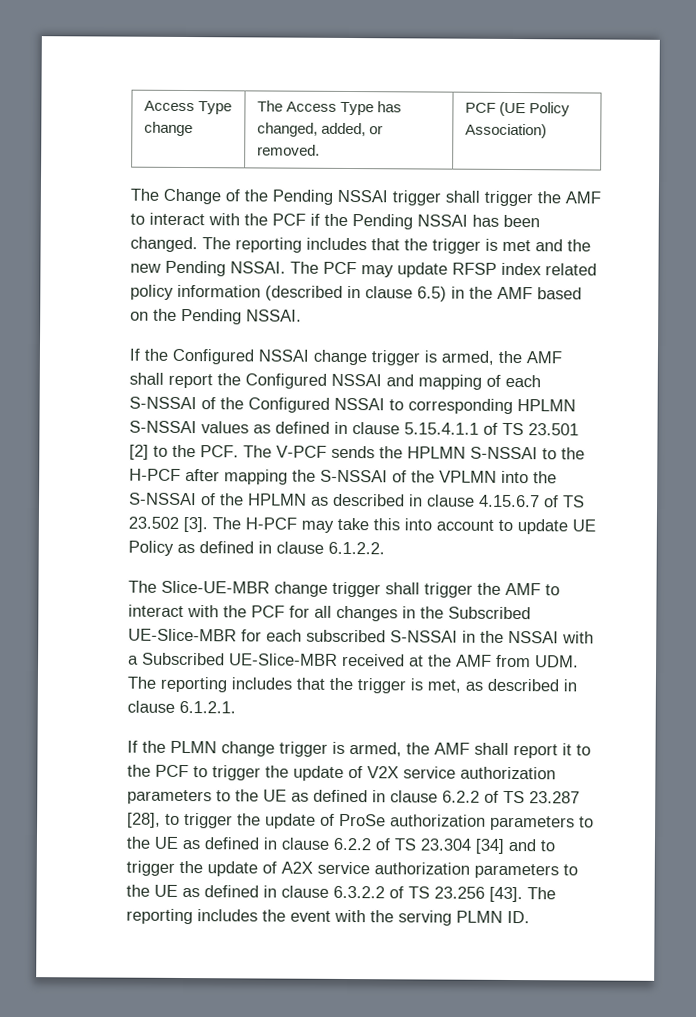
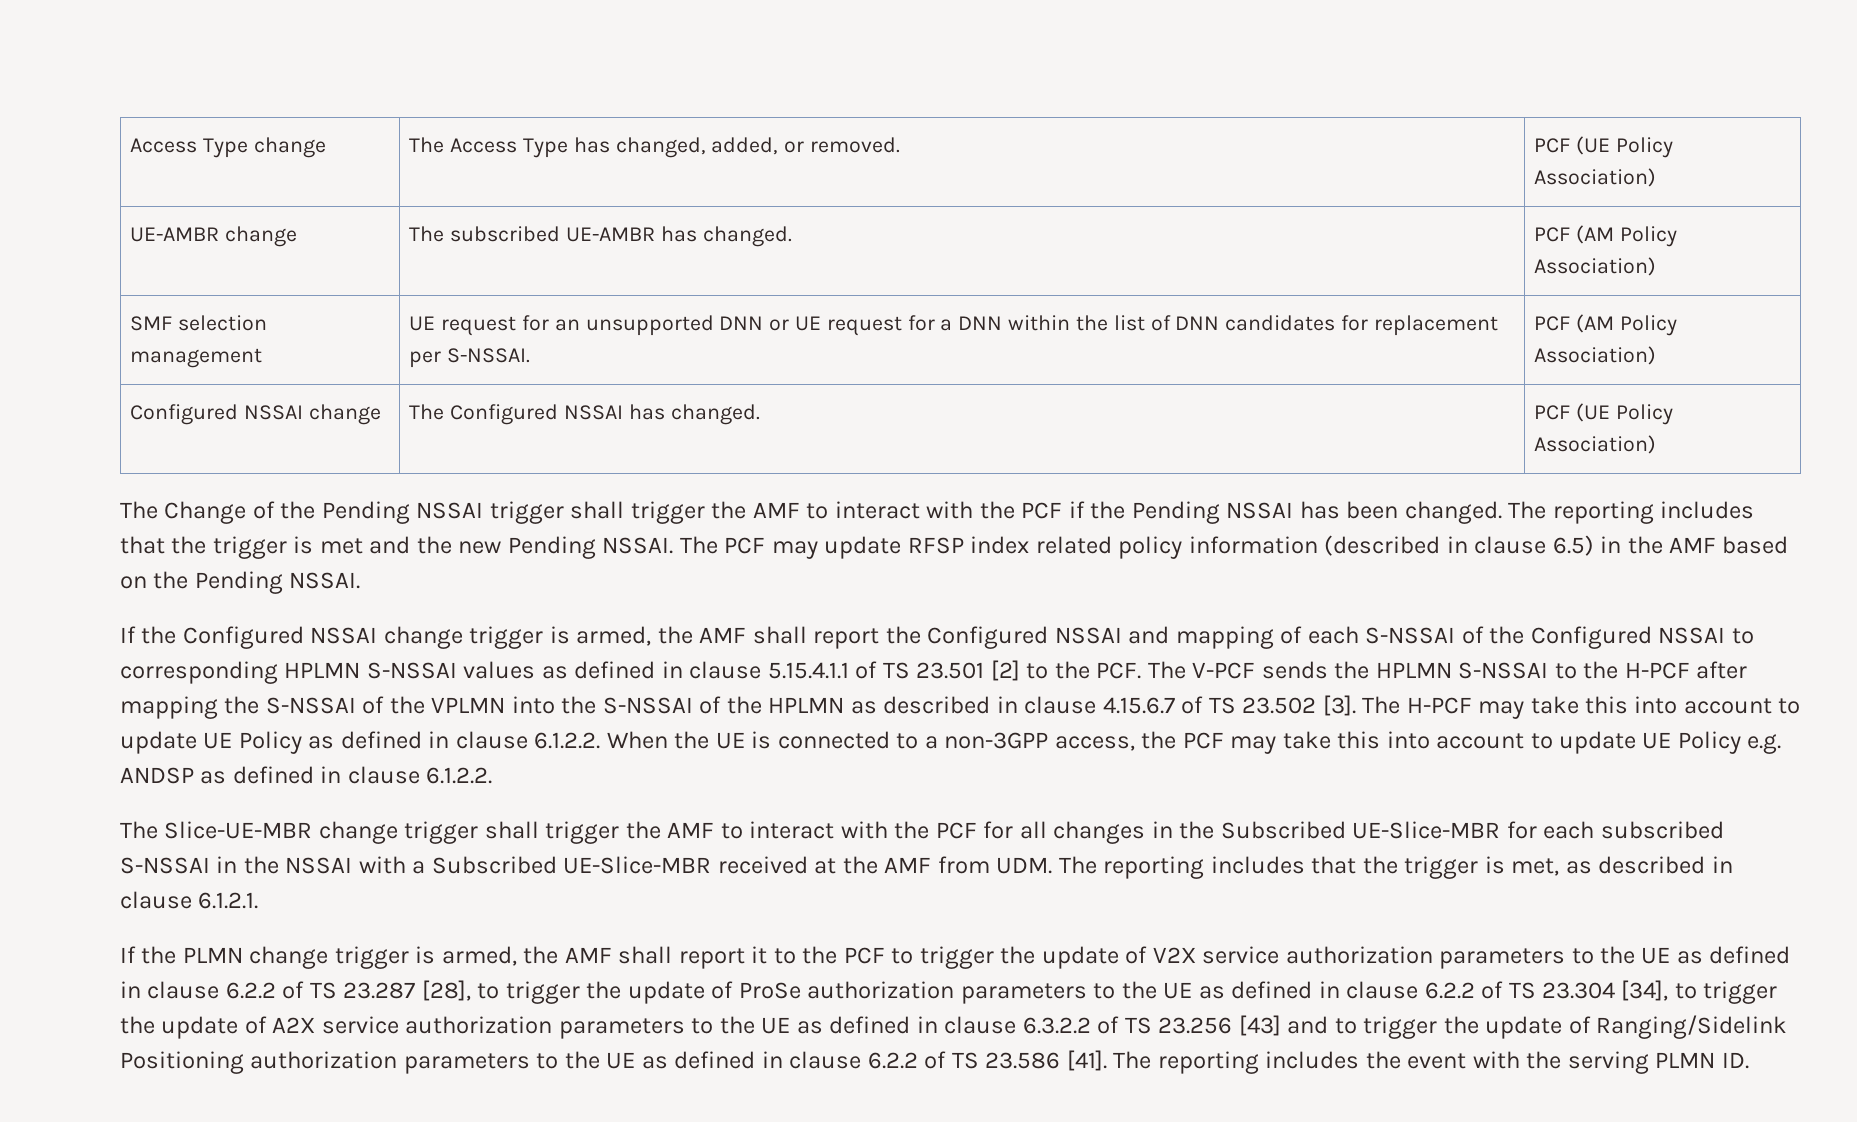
(547, 131) none -> [130,226,298,247] [409,226,792,247] [1534,225,1678,247] [1534,257,1657,276] [130,315,268,331] [130,348,263,368] [409,315,1498,336] [409,348,531,368] [1534,314,1678,336] [1534,346,1657,365] [130,404,382,425] [409,404,760,425] [1534,403,1674,425] [1534,435,1657,454] // UE-AMBR change | The subscribed UE-AMBR has changed. | PCF (AM Policy Association) // SMF selection management | UE request for an unsupported DNN or UE request for a DNN within the list of DNN candidates for replacement per S-NSSAI. | PCF (AM Policy Association) // Configured NSSAI change | The Configured NSSAI has changed. | PCF (UE Policy Association)
(385, 548) none -> [606,731,1782,754] [120,766,493,784] When the UE is connected to a non-3GPP access, the PCF may take this into account to update UE Policy e.g. ANDSP as defined in clause 6.1.2.2.
[475,838,536,854] [34] and -> [1621,980,1669,1001] [34],
[489,886,523,903] [43]. -> [1238,1015,1788,1039] [120,1050,1107,1074] [43] and to trigger the update of Ranging/Sidelink Positioning authorization parameters to the UE as defined in clause 6.2.2 of TS 23.586 [41].

